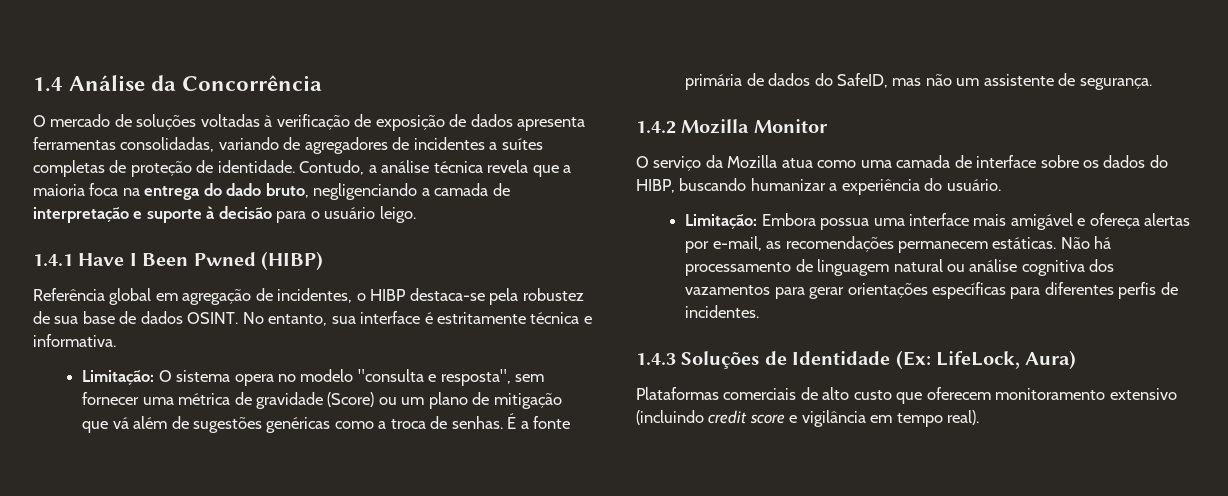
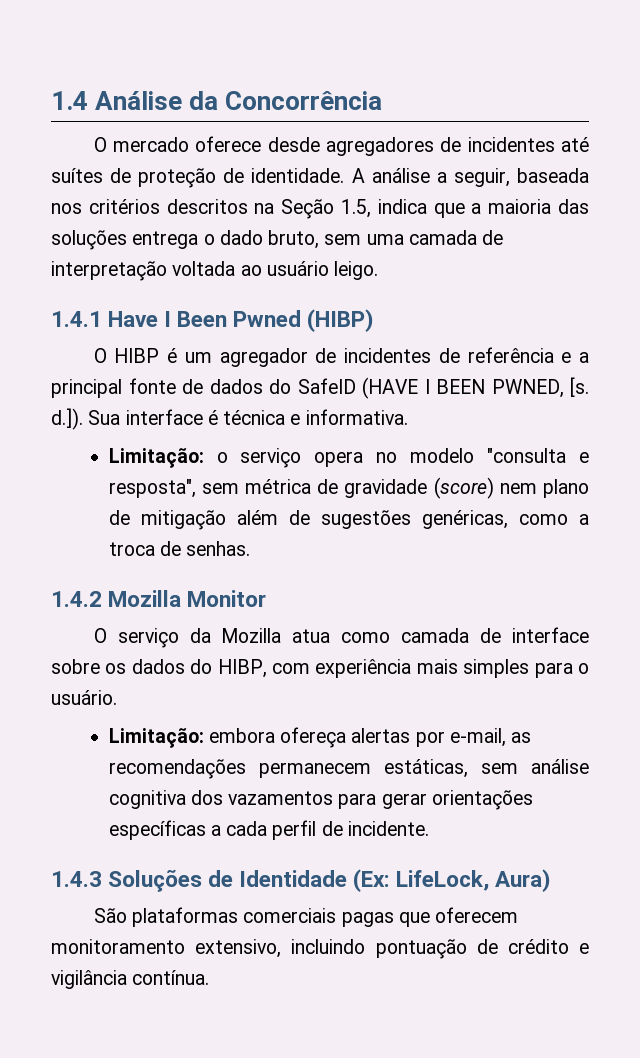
[114,114,586,131] [33,137,543,154] [33,160,572,177] [33,183,510,200] [33,206,320,223] de soluções voltadas à verificação de exposição de dados apresenta ferramentas consolidadas, variando de agregadores de incidentes a suítes completas de proteção de identidade. Contudo, a análise técnica revela que a maioria foca na entrega do dado bruto, negligenciando a camada de interpretação e suporte à decisão para o -> [195,136,589,156] [51,168,589,188] [51,199,590,219] [51,230,504,250] [51,261,262,281] oferece desde agregadores de incidentes até suítes de proteção de identidade. A análise a seguir, baseada nos critérios descritos na Seção 1.5, indica que a maioria das soluções entrega o dado bruto, sem uma camada de interpretação voltada ao
[33,288,584,305] [33,311,356,326] Referência global em agregação de incidentes, o HIBP destaca-se pela robustez de sua base de dados OSINT. No entanto, sua -> [93,347,589,367] [51,377,589,399] [51,408,121,430] O HIBP é um agregador de incidentes de referência e a principal fonte de dados do SafeID (HAVE I BEEN PWNED, [s. d.]). Sua
[437,312,527,324] estritamente -> (218, 417) none
[158,370,231,382] O sistema -> [216,448,302,468] o serviço
[82,392,174,405] fornecer uma -> (239, 488) none
[327,392,425,407] (Score) ou um -> [433,477,537,499] (score) nem
[82,417,129,433] que vá -> (226, 520) none
[266,417,331,433] genéricas -> [421,510,508,529] genéricas,
[507,413,571,429] [685,73,1152,90] É a fonte primária de dados do SafeID, mas não um assistente de segurança. -> (251, 548) none
[860,160,892,168] uma -> (391, 637) none
[679,178,1001,195] [685,213,1086,230] buscando humanizar a experiência do usuário. // Limitação: Embora possua uma interface mais amigável e -> [272,659,589,678] [51,690,117,705] [108,728,275,748] com experiência mais simples para o usuário. // Limitação: embora
[992,236,1112,249] [685,259,965,276] estáticas. Não há processamento de linguagem natural ou -> [383,759,518,778] estáticas, sem
[1010,282,1178,299] [685,305,760,318] para diferentes perfis de incidentes. -> [210,820,429,840] a cada perfil de incidente.
[636,387,1177,404] [636,410,980,427] Plataformas comerciais de alto custo que oferecem monitoramento extensivo (incluindo credit score e vigilância em tempo real). -> [93,907,519,927] [51,939,589,959] [51,970,210,989] São plataformas comerciais pagas que oferecem monitoramento extensivo, incluindo pontuação de crédito e vigilância contínua.

